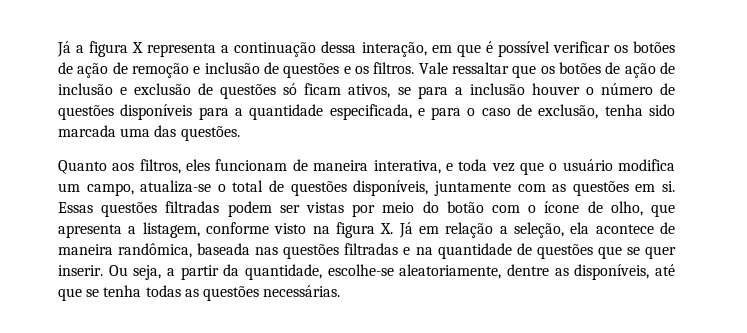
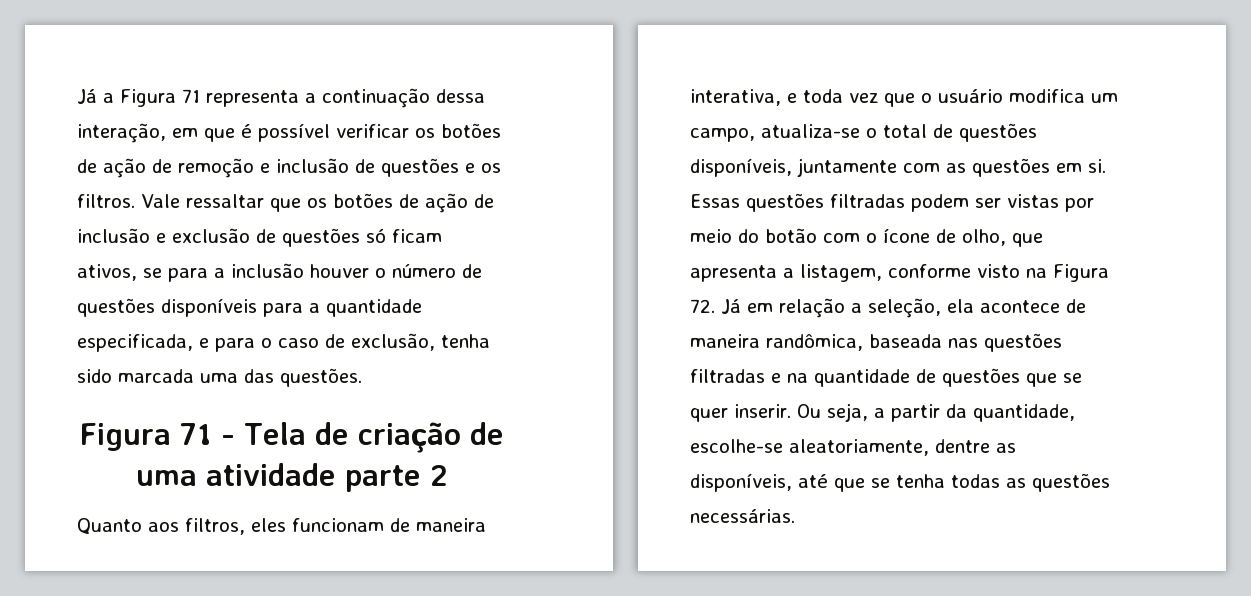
[89,41,144,57] figura X -> [120,89,200,107] Figura 71
(240, 133) none -> [79,422,504,453] [135,463,448,492] // Figura 71 - Tela de criação de uma atividade parte 2
[336,222,394,238] figura X. -> [1053,264,1109,282] [690,299,715,313] Figura 72.

